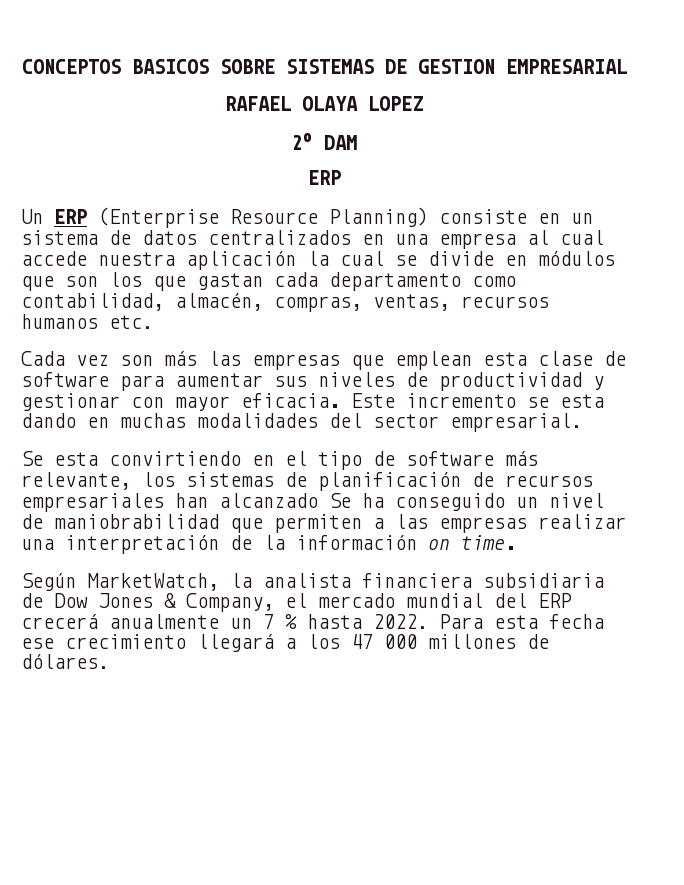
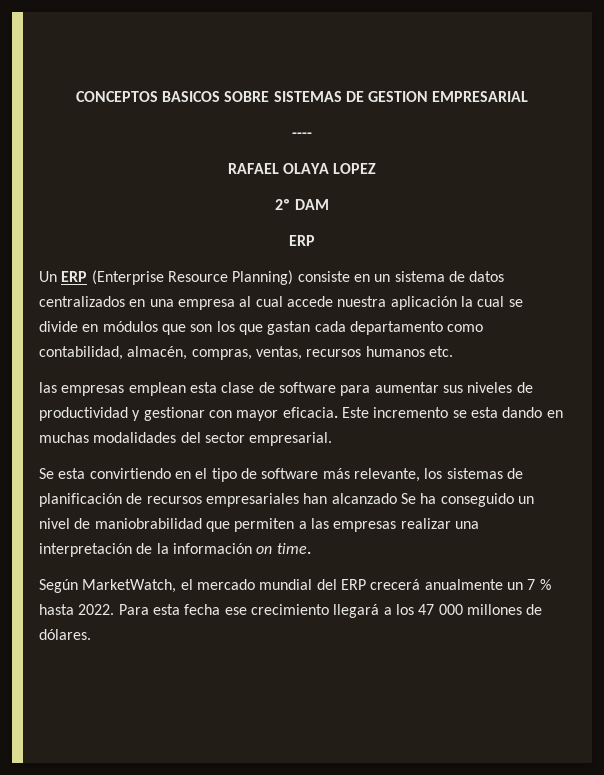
(627, 66) none -> [292,132,312,138] // ----
[21,351,384,370] Cada vez son más las empresas que -> [39,382,125,396] las empresas
[230,573,604,588] [21,593,274,612] la analista financiera subsidiaria de Dow Jones & Company, -> (177, 586) none

